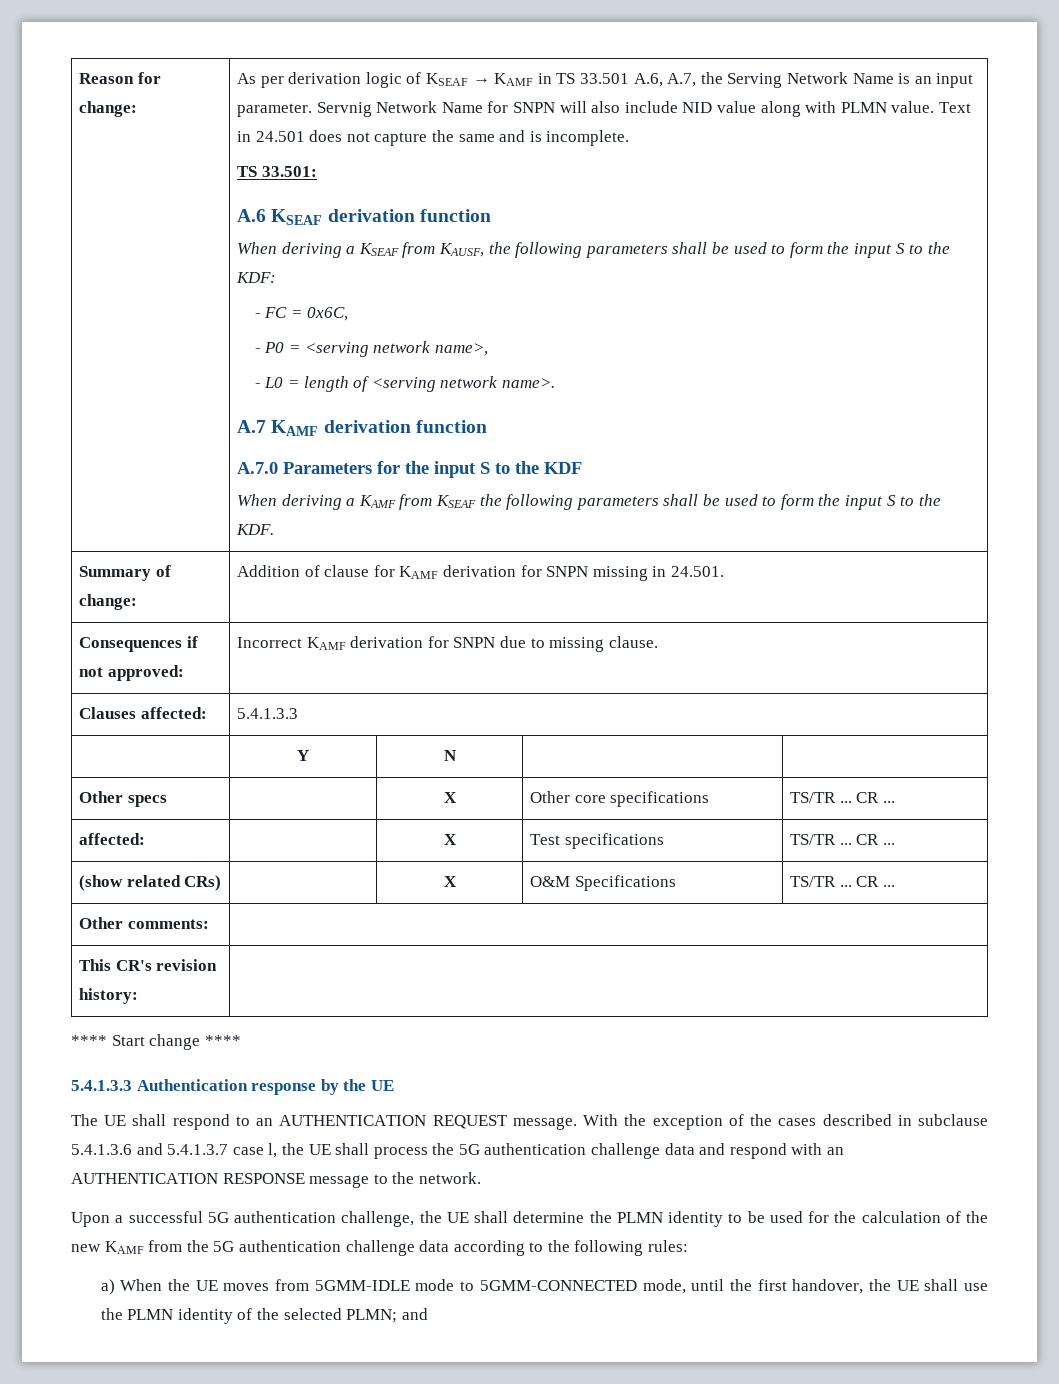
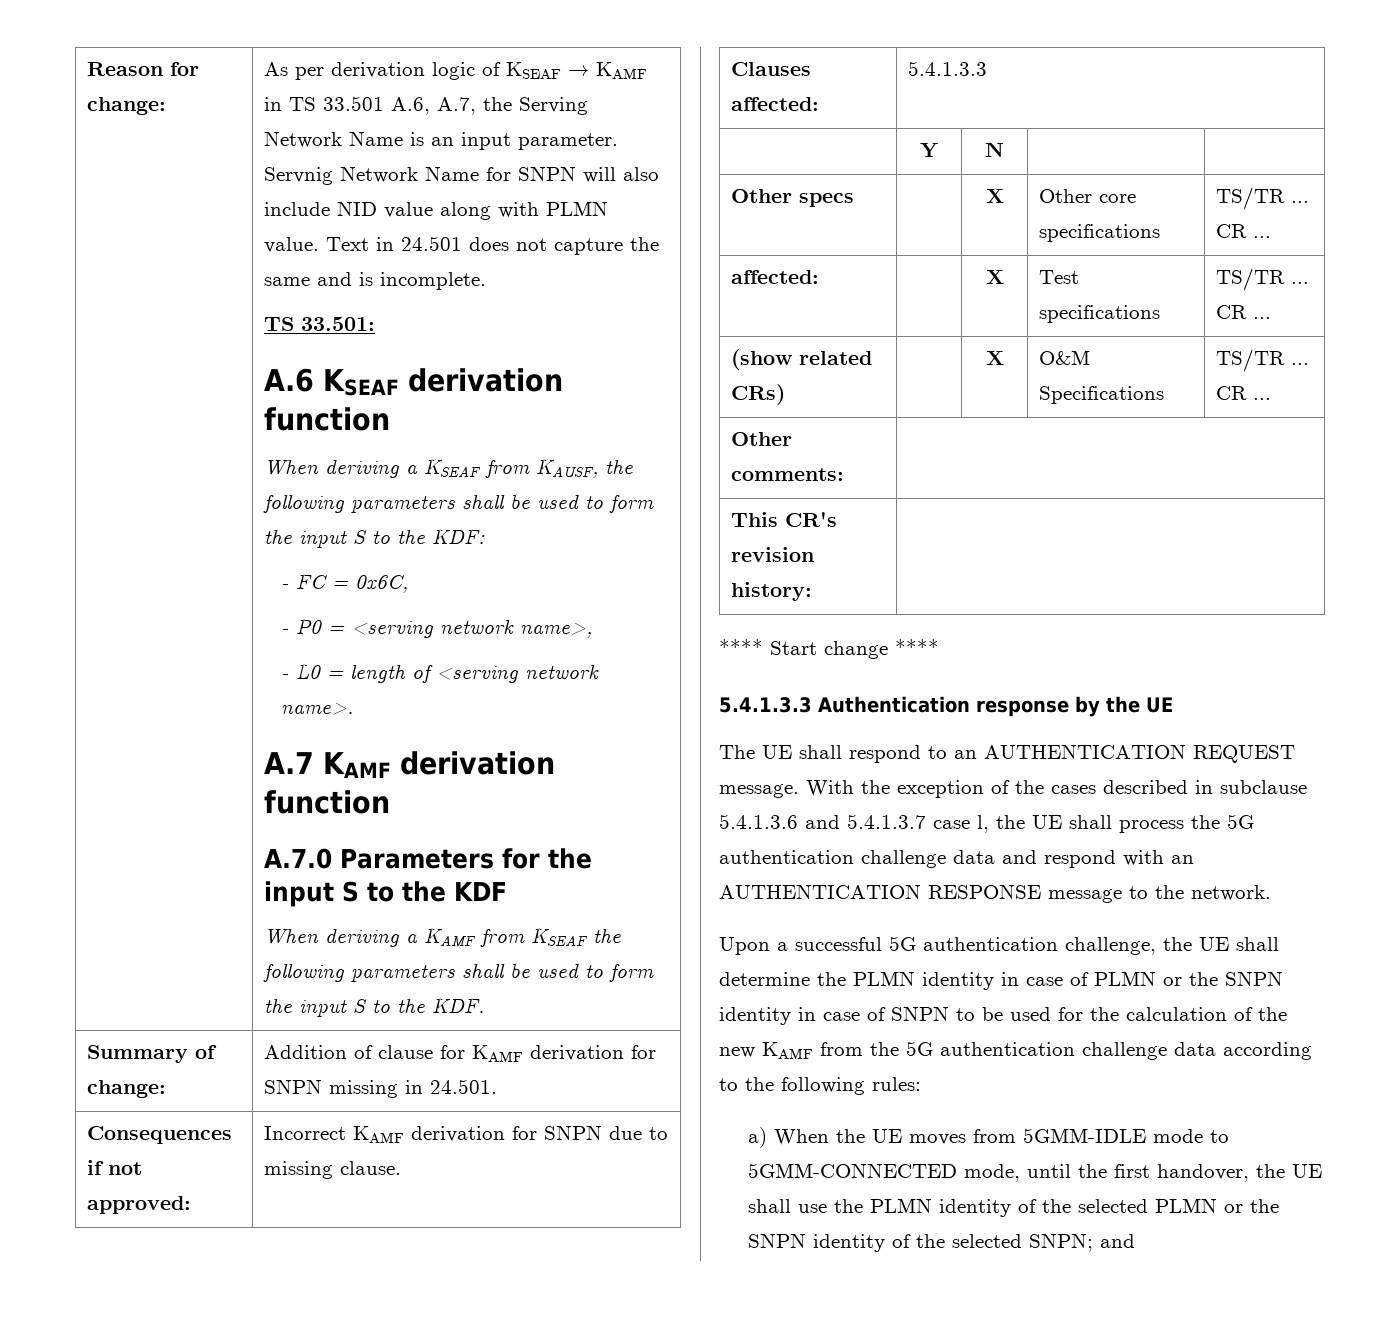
(723, 1219) none -> [1001,971,1283,986] [719,1006,949,1025] in case of PLMN or the SNPN identity in case of SNPN
[346,1309,398,1323] PLMN; -> [1154,1198,1279,1213] [747,1233,1093,1252] PLMN or the SNPN identity of the selected SNPN;

